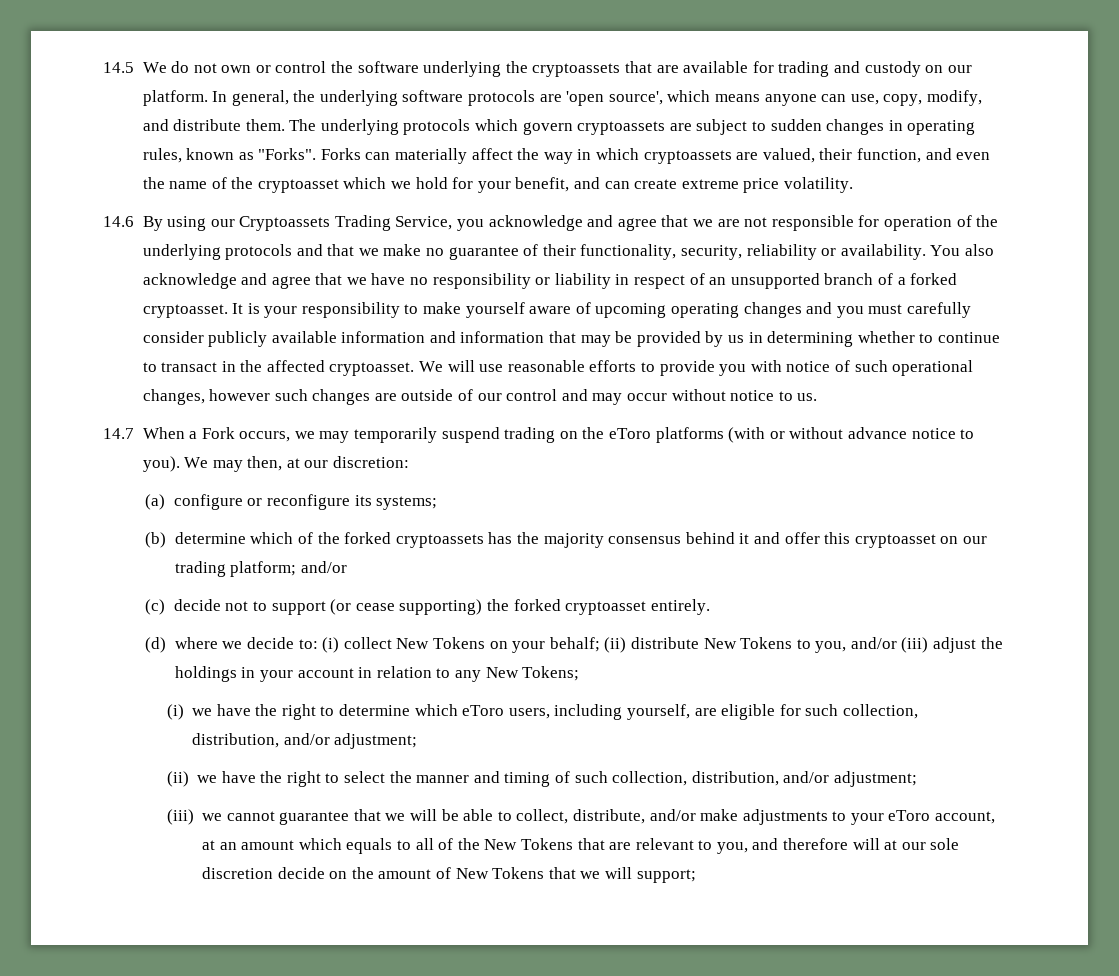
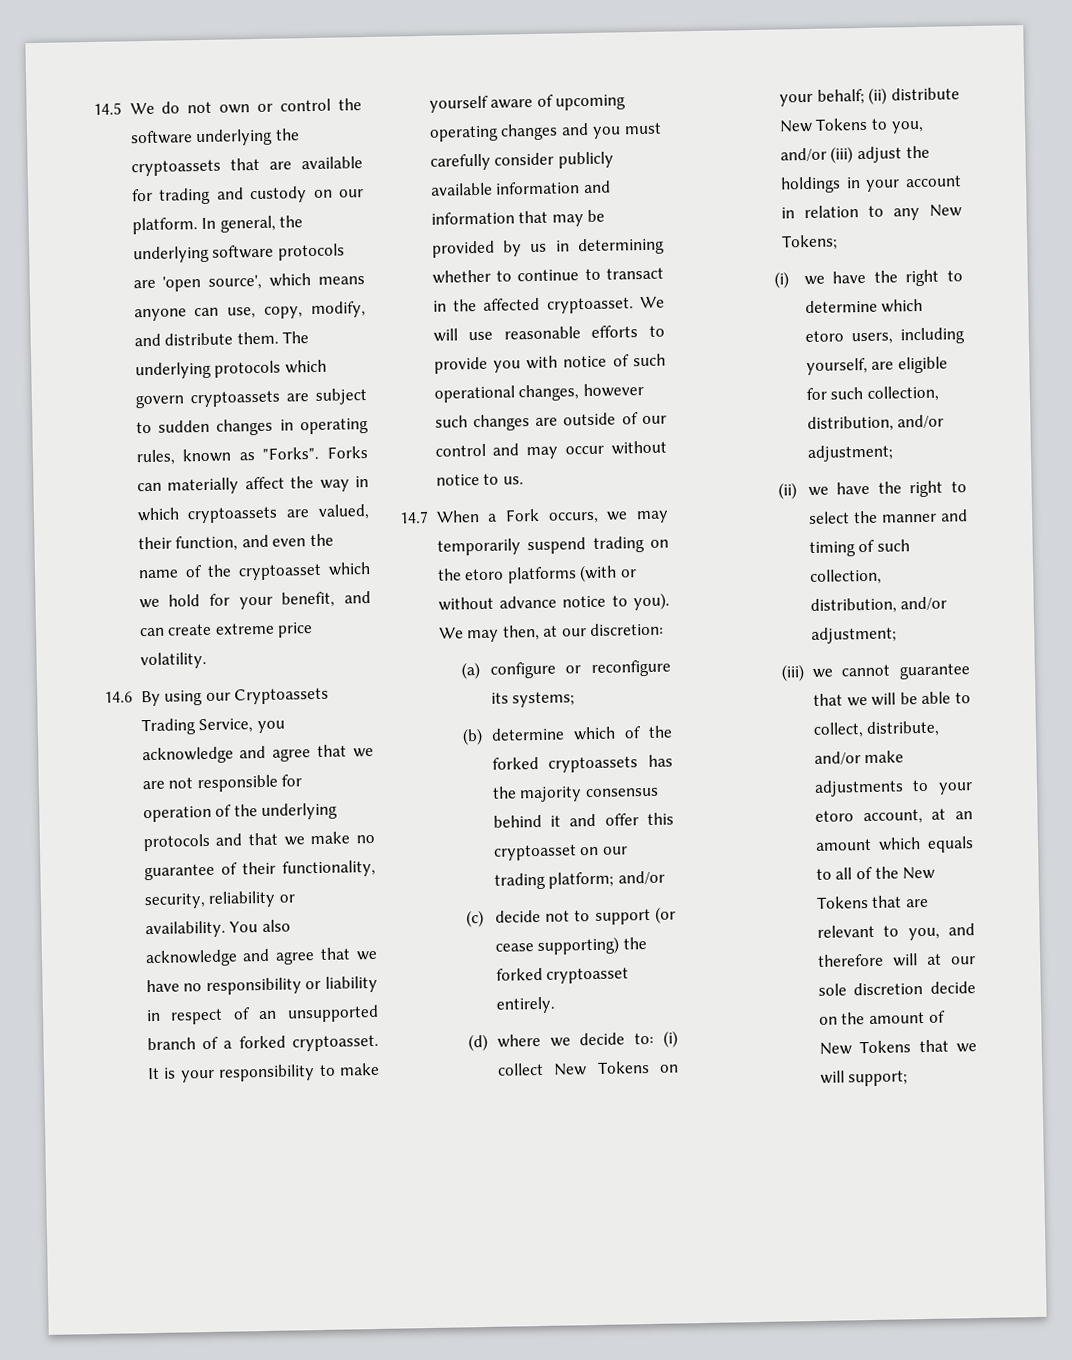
[608,428,651,439] eToro -> [464,568,505,581] etoro
[462,705,505,716] eToro -> [804,330,844,343] etoro
[888,810,931,821] eToro -> [814,810,854,822] etoro

